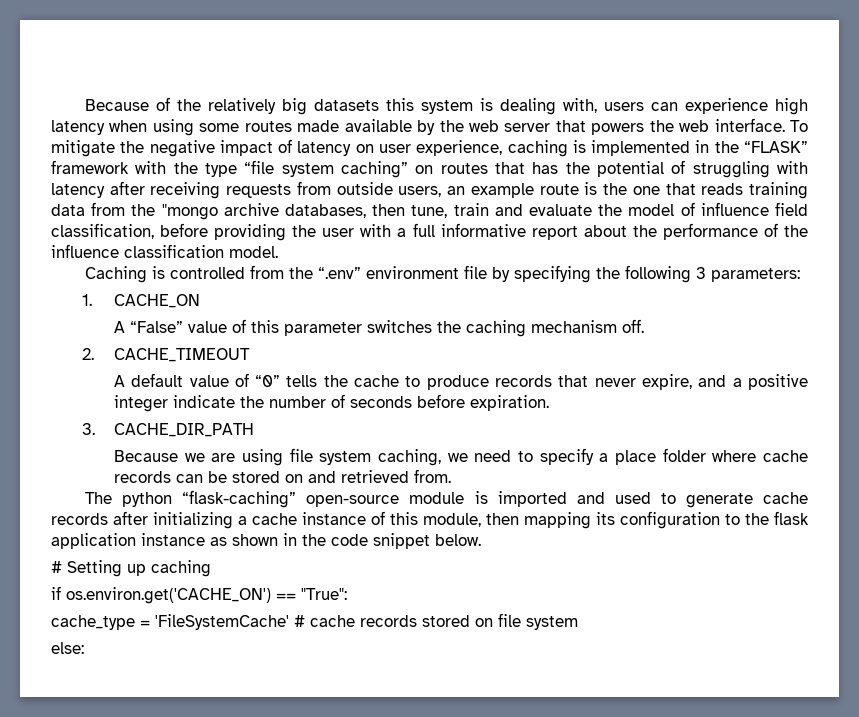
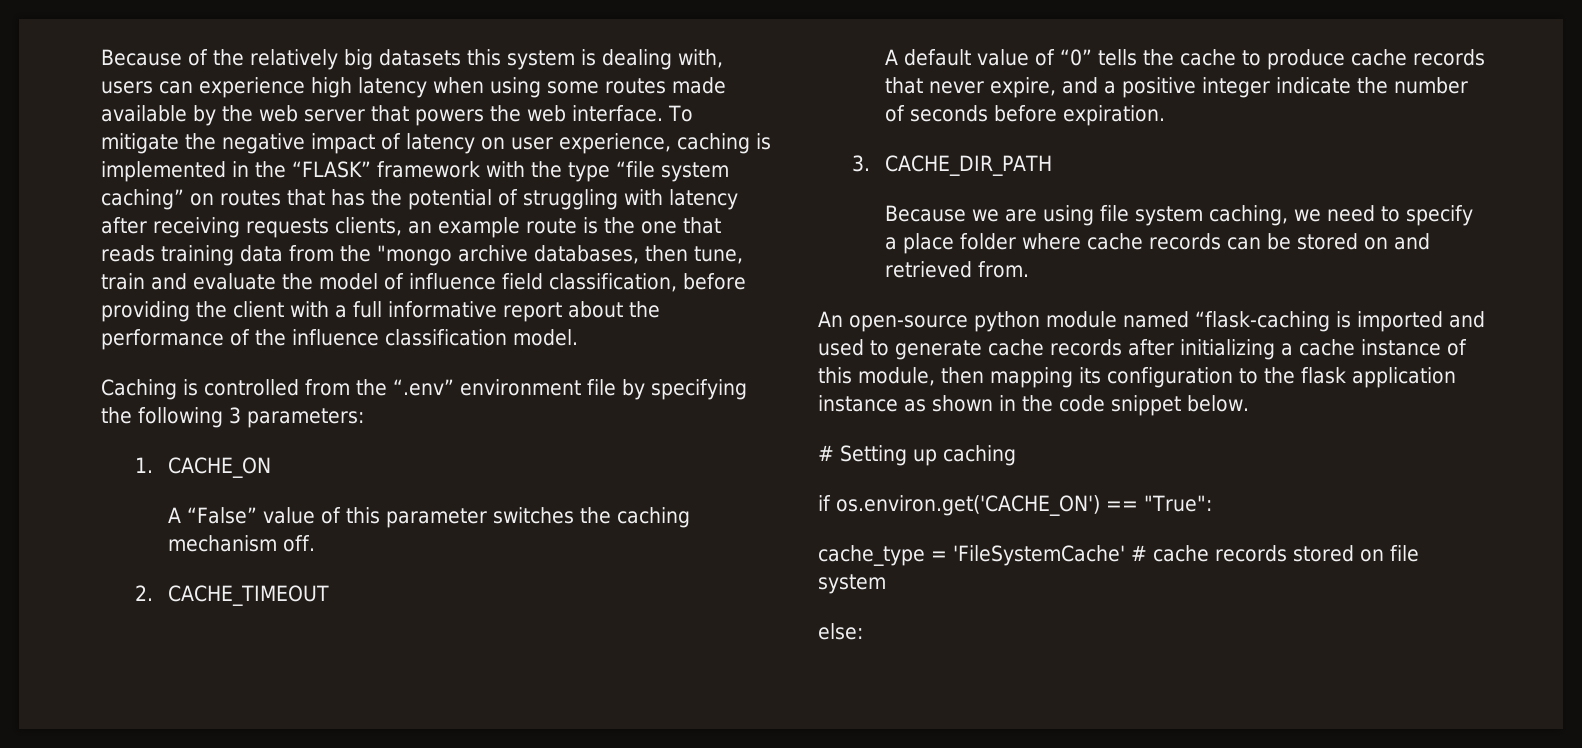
[296,181,442,197] from outside users, -> [335,217,402,236] clients,
[322,228,355,237] user -> [233,301,284,318] client
(489, 382) none -> [1351,49,1408,66] cache
[85,490,465,508] The python “flask-caching” open-source module -> [818,311,1330,332] An open-source python module named “flask-caching

